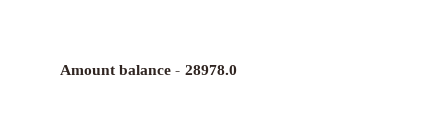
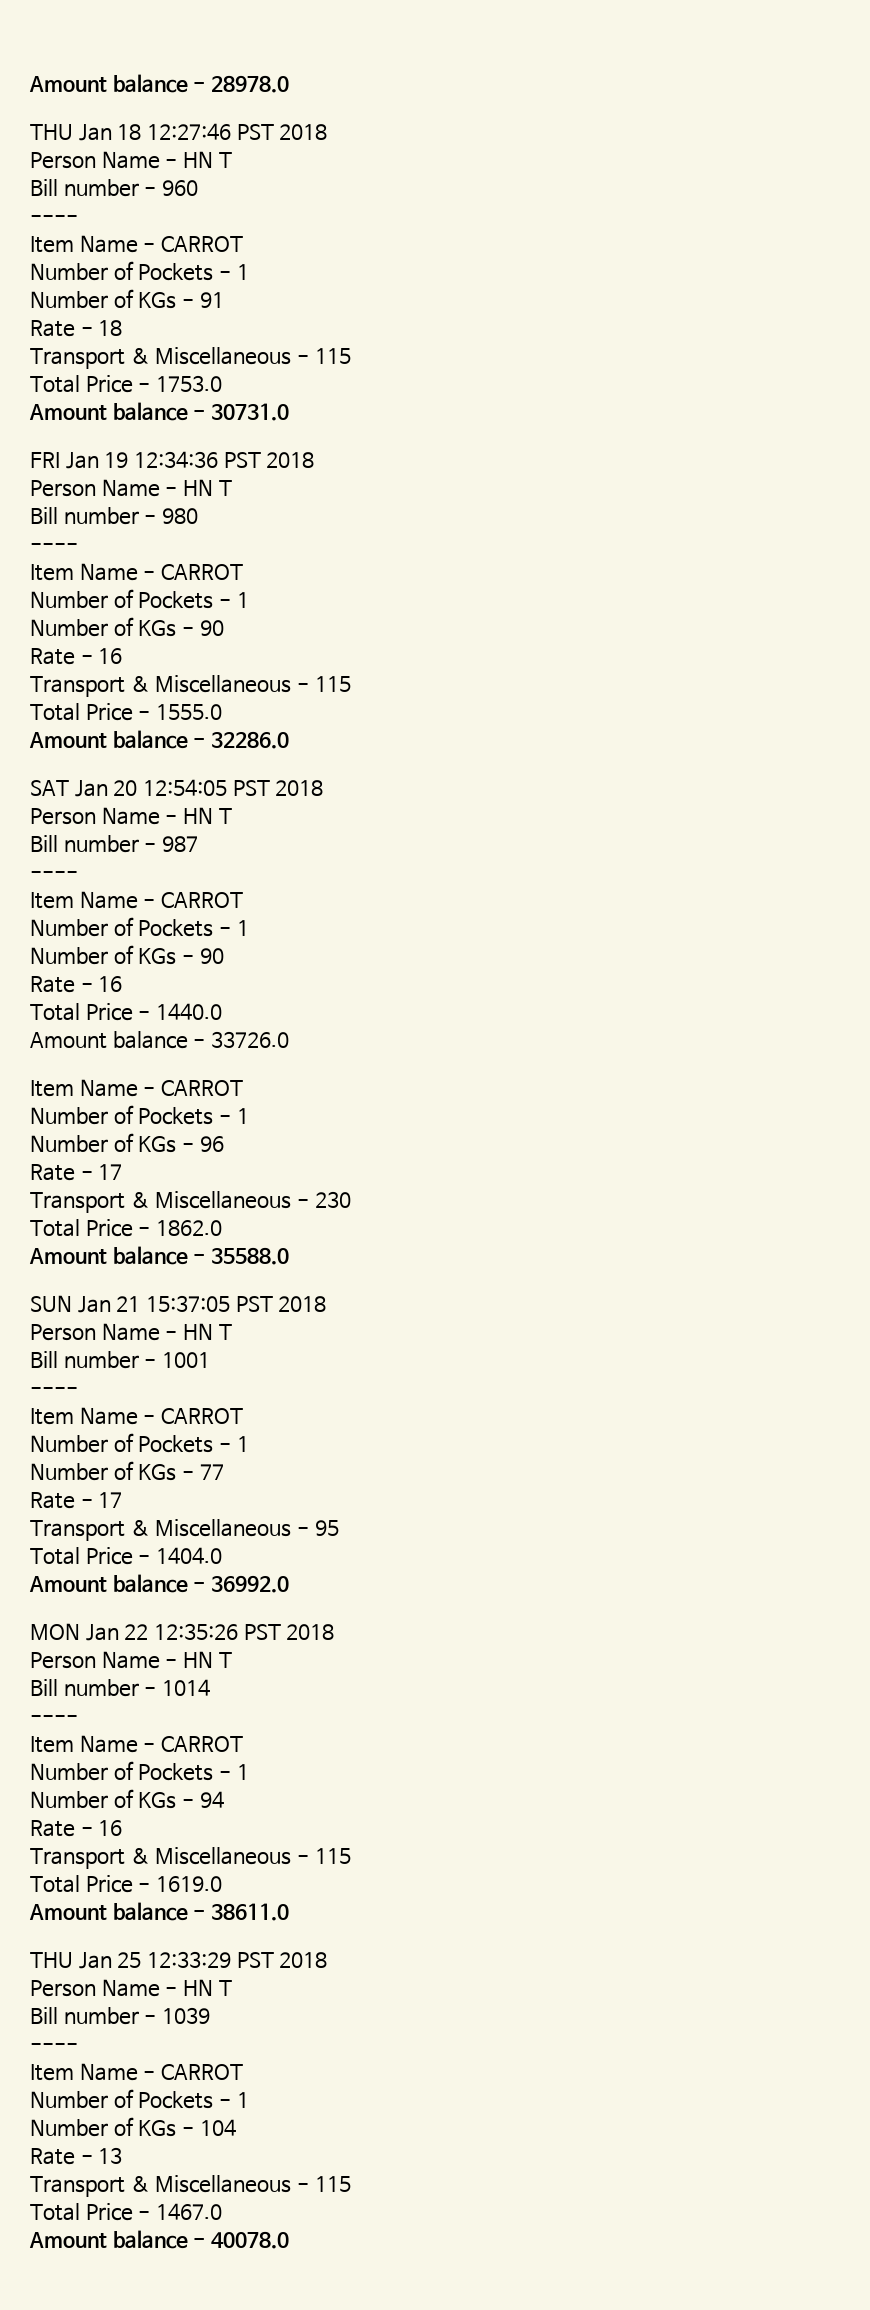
(237, 70) none -> [30,123,328,141] [30,151,232,169] [30,179,199,197] [30,215,78,223] [30,235,243,253] [30,261,249,281] [30,289,224,309] [30,320,123,337] [30,347,351,369] [30,375,222,393] [29,402,289,421] [30,451,315,469] [30,479,232,497] [30,507,199,525] [30,543,78,551] [30,563,243,581] [30,589,249,609] [30,617,224,637] [30,648,123,665] [30,675,351,697] [30,703,222,721] [29,730,289,749] [30,779,324,797] [30,807,232,825] [30,835,199,853] [30,871,78,879] [30,891,243,909] [30,917,249,937] [30,945,224,965] [30,976,123,993] [30,1003,222,1021] [30,1031,289,1049] [30,1079,243,1097] [30,1105,249,1125] [30,1133,224,1153] [30,1164,123,1181] [30,1191,351,1213] [30,1219,222,1237] [29,1246,289,1265] [30,1295,327,1313] [30,1323,232,1341] [30,1351,211,1369] [30,1387,78,1395] [30,1407,243,1425] [30,1433,249,1453] [30,1461,224,1481] [30,1492,123,1509] [30,1519,339,1541] [30,1547,222,1565] [29,1574,289,1593] [30,1623,335,1641] [30,1651,232,1669] [30,1679,211,1697] [30,1715,78,1723] [30,1735,243,1753] [30,1761,249,1781] [30,1789,224,1809] [30,1820,123,1837] [30,1847,351,1869] [30,1875,222,1893] [29,1902,289,1921] [30,1951,328,1969] [30,1979,232,1997] [30,2007,211,2025] [30,2043,78,2051] [30,2063,243,2081] [30,2089,249,2109] [30,2117,236,2137] [30,2147,123,2165] [30,2175,351,2197] [30,2203,222,2221] [29,2230,289,2249] // THU Jan 18 12:27:46 PST 2018 // Person Name - HN T // Bill number - 960 // ---- // Item Name - CARROT // Number of Pockets - 1 // Number of KGs - 91 // Rate - 18 // Transport & Miscellaneous - 115 // Total Price - 1753.0 // Amount balance - 30731.0 // FRI Jan 19 12:34:36 PST 2018 // Person Name - HN T // Bill number - 980 // ---- // Item Name - CARROT // Number of Pockets - 1 // Number of KGs - 90 // Rate - 16 // Transport & Miscellaneous - 115 // Total Price - 1555.0 // Amount balance - 32286.0 // SAT Jan 20 12:54:05 PST 2018 // Person Name - HN T // Bill number - 987 // ---- // Item Name - CARROT // Number of Pockets - 1 // Number of KGs - 90 // Rate - 16 // Total Price - 1440.0 // Amount balance - 33726.0 // Item Name - CARROT // Number of Pockets - 1 // Number of KGs - 96 // Rate - 17 // Transport & Miscellaneous - 230 // Total Price - 1862.0 // Amount balance - 35588.0 // SUN Jan 21 15:37:05 PST 2018 // Person Name - HN T // Bill number - 1001 // ---- // Item Name - CARROT // Number of Pockets - 1 // Number of KGs - 77 // Rate - 17 // Transport & Miscellaneous - 95 // Total Price - 1404.0 // Amount balance - 36992.0 // MON Jan 22 12:35:26 PST 2018 // Person Name - HN T // Bill number - 1014 // ---- // Item Name - CARROT // Number of Pockets - 1 // Number of KGs - 94 // Rate - 16 // Transport & Miscellaneous - 115 // Total Price - 1619.0 // Amount balance - 38611.0 // THU Jan 25 12:33:29 PST 2018 // Person Name - HN T // Bill number - 1039 // ---- // Item Name - CARROT // Number of Pockets - 1 // Number of KGs - 104 // Rate - 13 // Transport & Miscellaneous - 115 // Total Price - 1467.0 // Amount balance - 40078.0

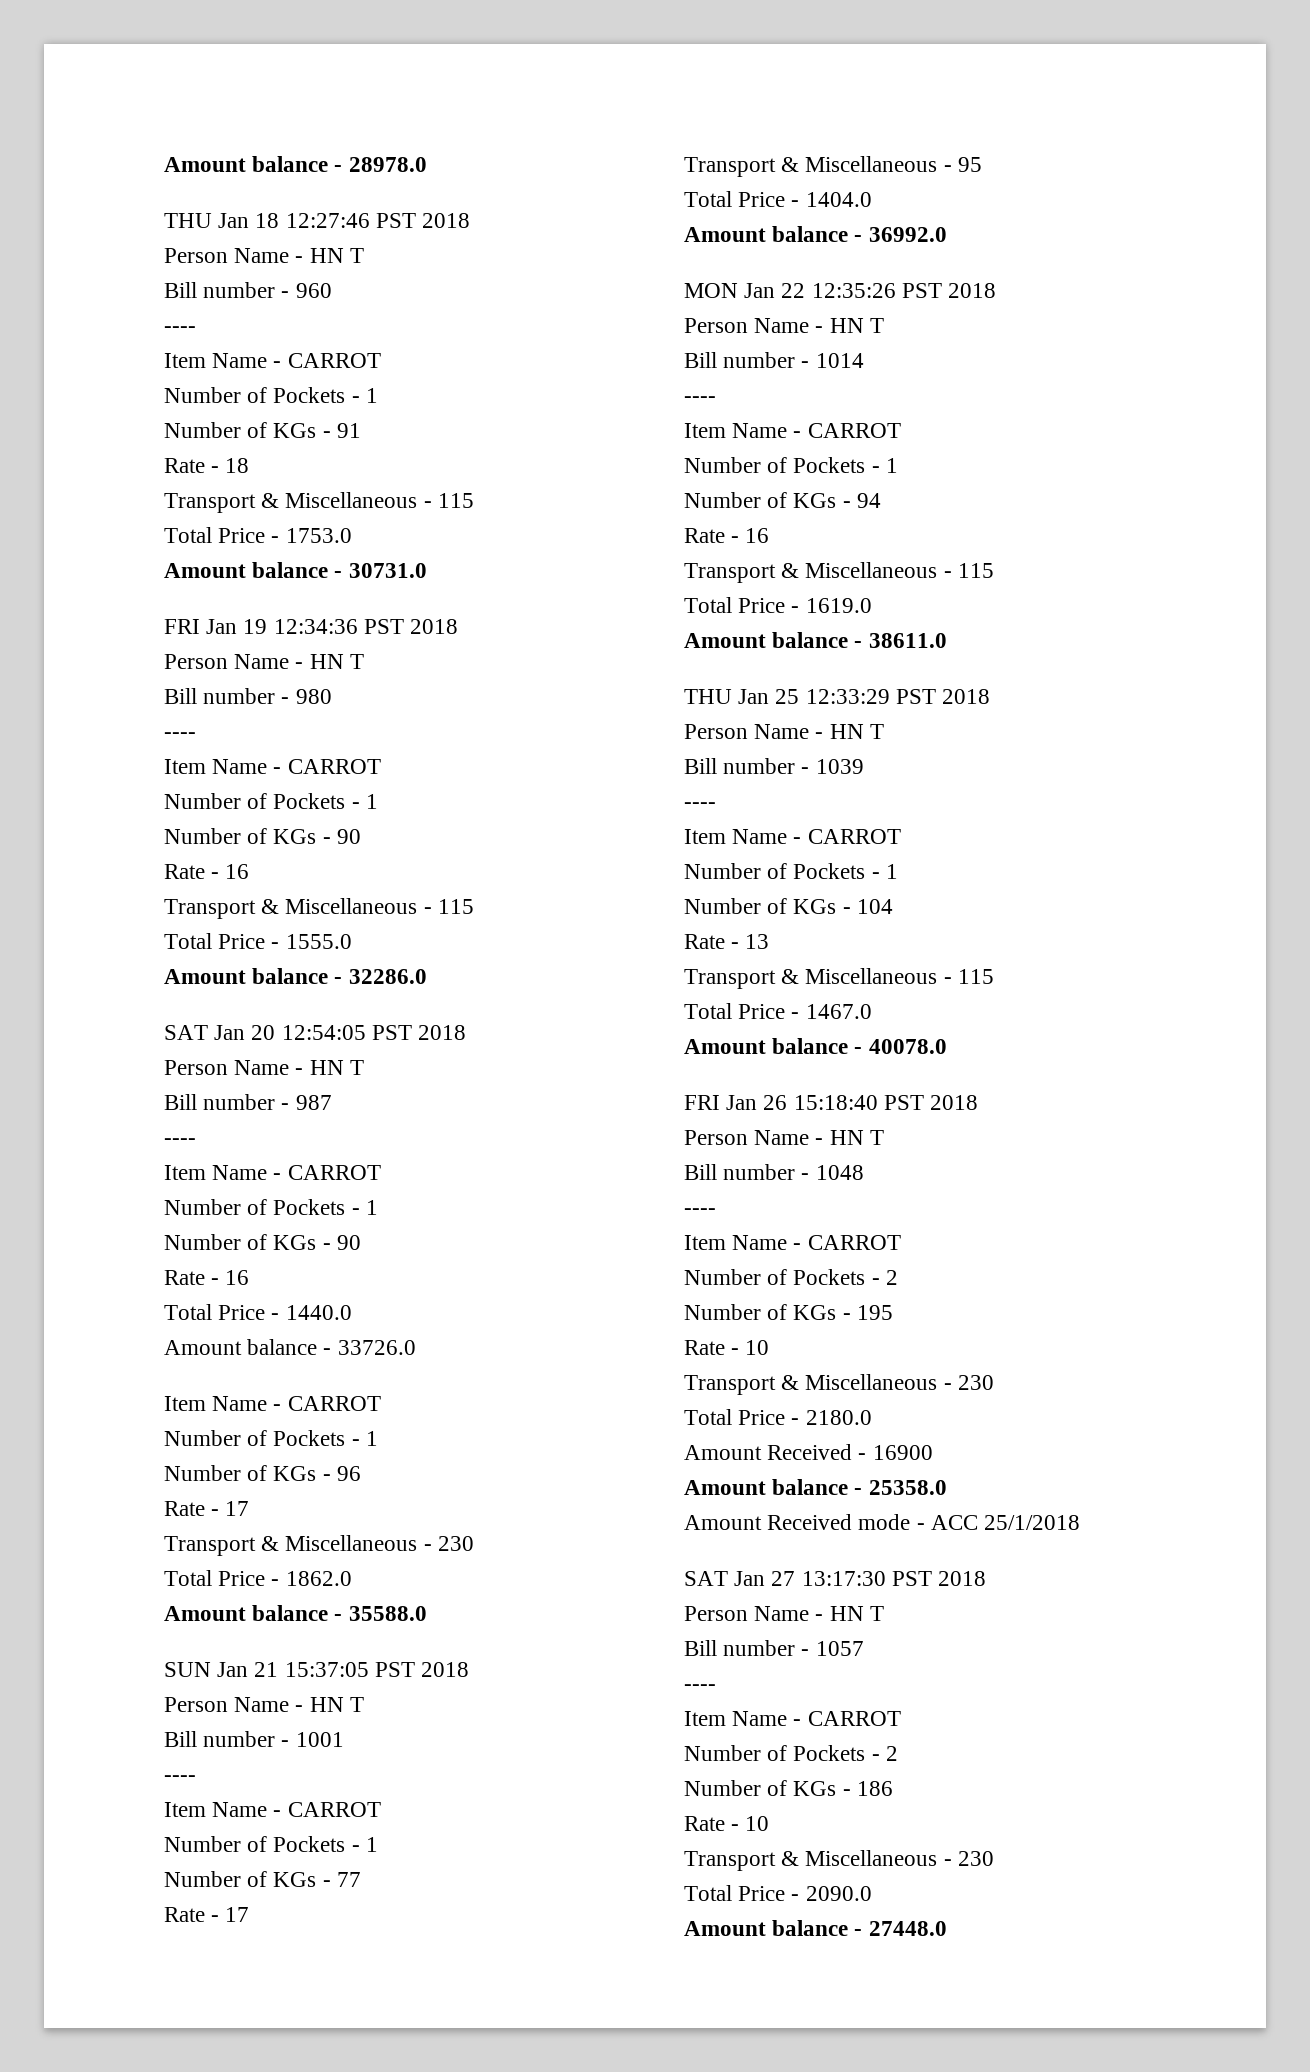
(289, 2240) none -> [684,1095,979,1110] [684,1130,884,1145] [684,1164,864,1180] [684,1208,716,1215] [684,1235,901,1250] [684,1269,898,1285] [684,1304,893,1320] [684,1340,770,1355] [684,1374,994,1395] [684,1409,872,1425] [684,1444,933,1460] [684,1479,947,1495] [684,1514,1081,1530] [684,1571,987,1586] [684,1606,884,1621] [684,1640,864,1656] [684,1684,716,1691] [684,1711,901,1726] [684,1745,898,1761] [684,1780,893,1796] [684,1816,770,1831] [684,1850,994,1871] [684,1885,872,1901] [684,1920,947,1936] // FRI Jan 26 15:18:40 PST 2018 // Person Name - HN T // Bill number - 1048 // ---- // Item Name - CARROT // Number of Pockets - 2 // Number of KGs - 195 // Rate - 10 // Transport & Miscellaneous - 230 // Total Price - 2180.0 // Amount Received - 16900 // Amount balance - 25358.0 // Amount Received mode - ACC 25/1/2018 // SAT Jan 27 13:17:30 PST 2018 // Person Name - HN T // Bill number - 1057 // ---- // Item Name - CARROT // Number of Pockets - 2 // Number of KGs - 186 // Rate - 10 // Transport & Miscellaneous - 230 // Total Price - 2090.0 // Amount balance - 27448.0

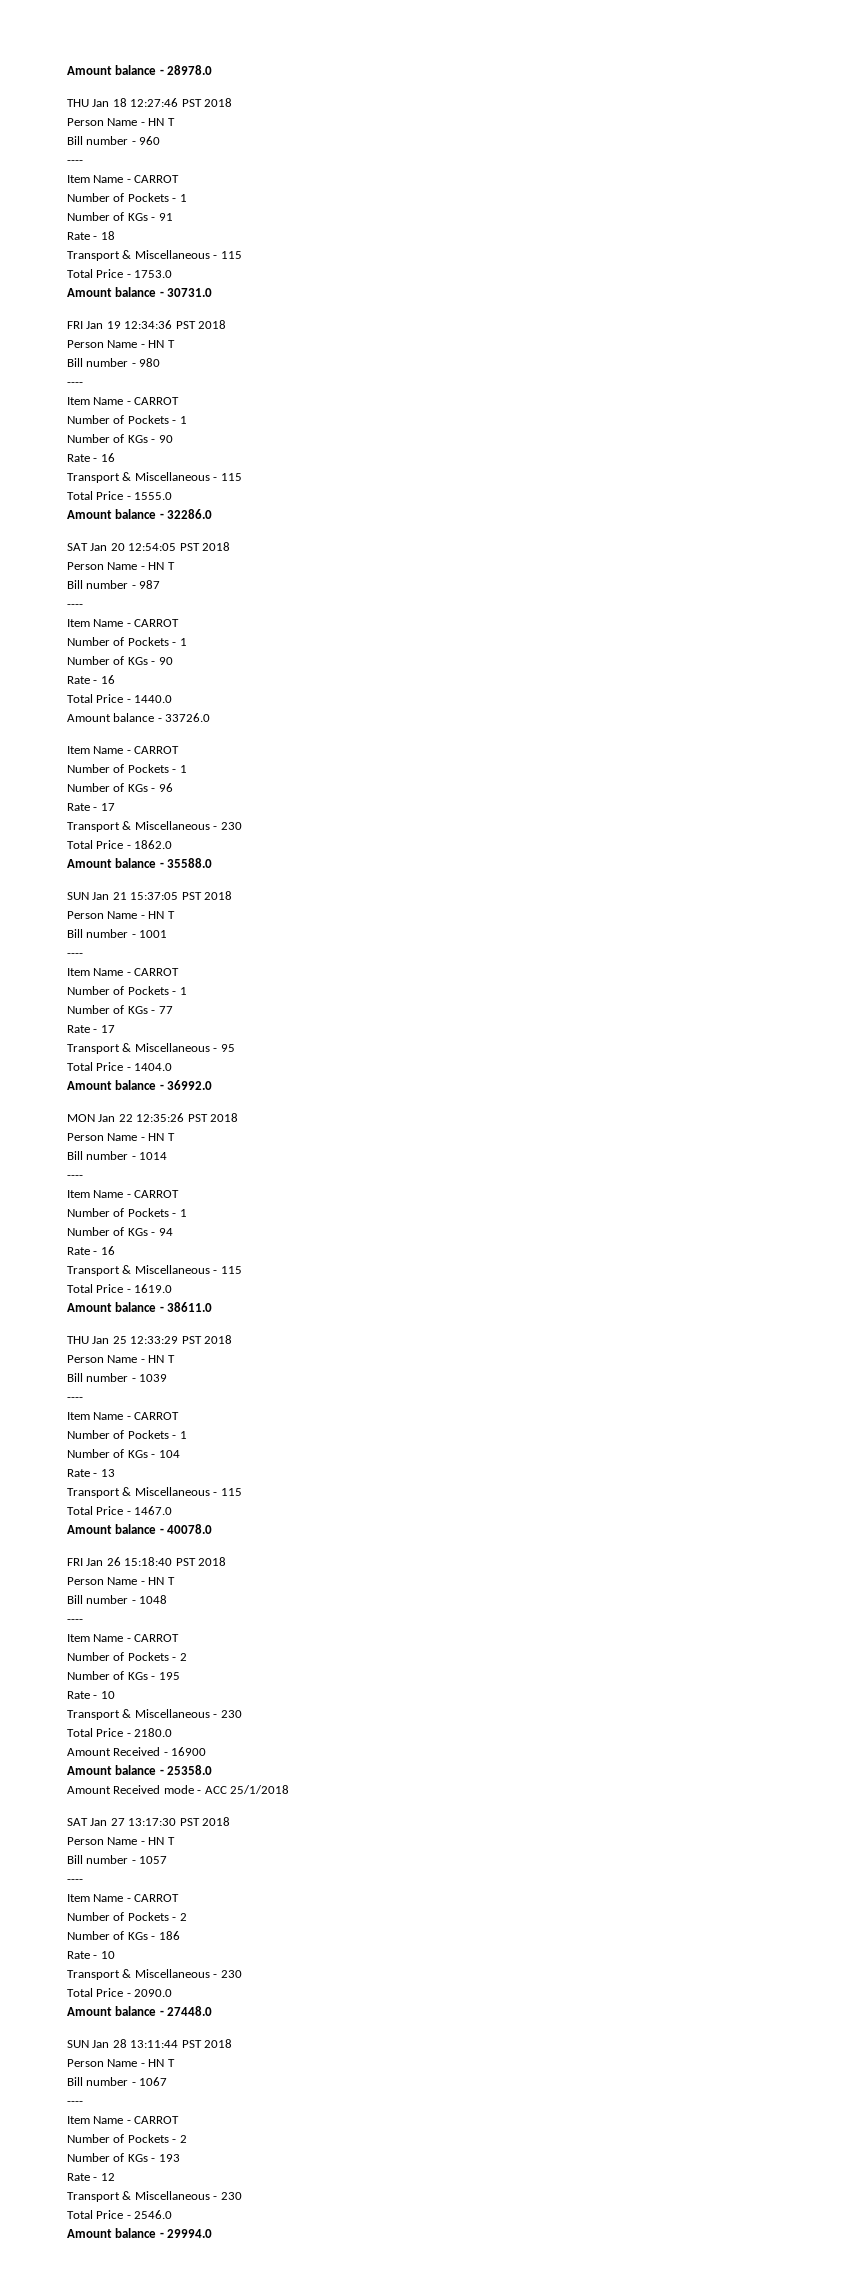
(947, 1928) none -> [67,2039,232,2048] [67,2059,175,2067] [67,2077,168,2086] [67,2101,83,2105] [67,2116,180,2124] [67,2134,187,2143] [67,2153,180,2162] [67,2173,115,2181] [67,2191,242,2202] [67,2210,173,2219] [67,2228,213,2238] // SUN Jan 28 13:11:44 PST 2018 // Person Name - HN T // Bill number - 1067 // ---- // Item Name - CARROT // Number of Pockets - 2 // Number of KGs - 193 // Rate - 12 // Transport & Miscellaneous - 230 // Total Price - 2546.0 // Amount balance - 29994.0

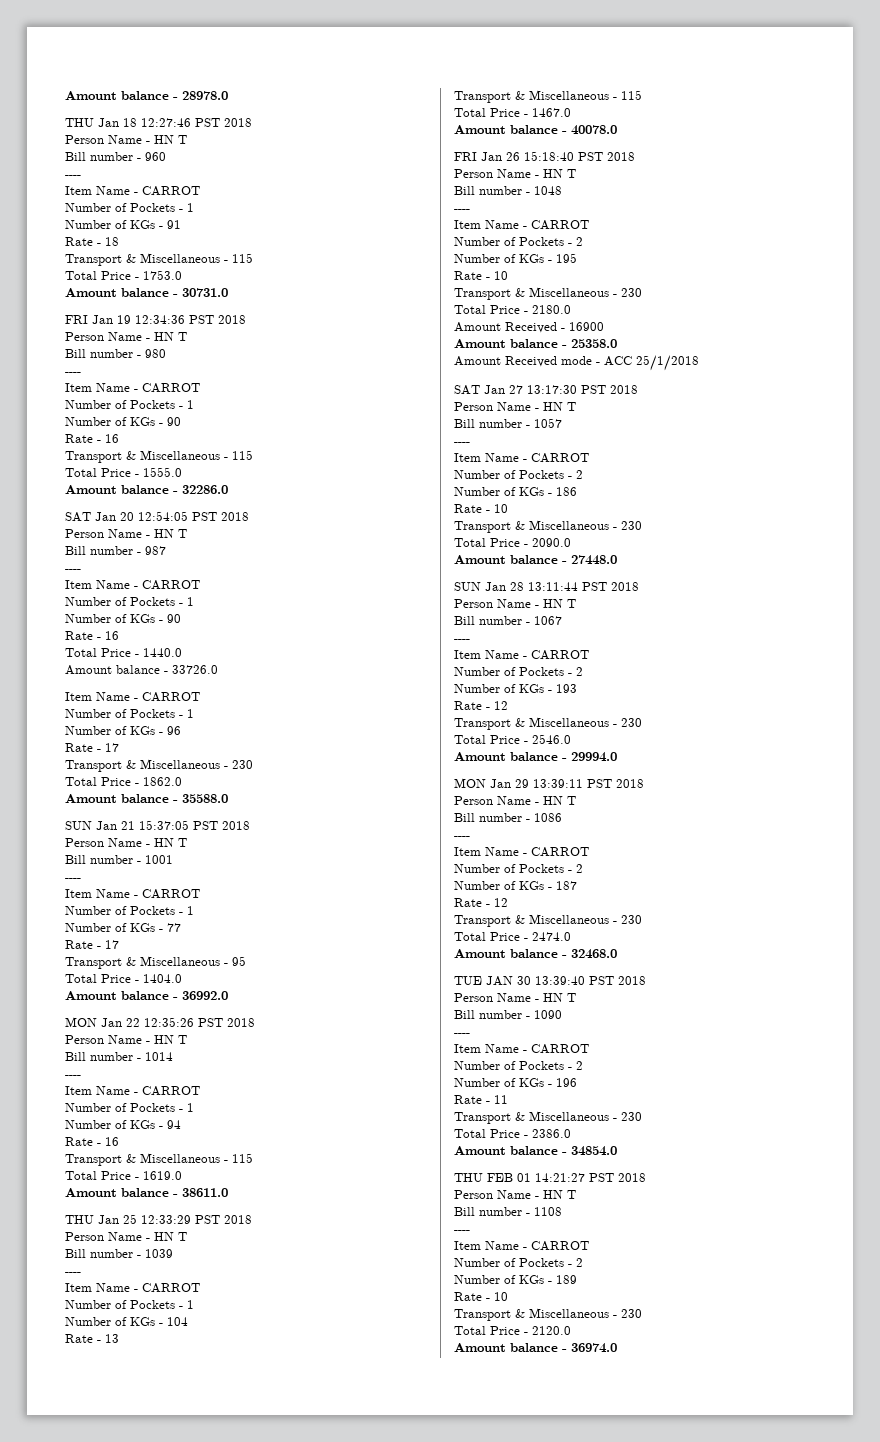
(213, 2233) none -> [454,778,644,788] [454,796,576,805] [454,813,562,822] [454,836,470,839] [454,847,589,857] [454,864,583,873] [454,881,577,890] [454,898,508,907] [454,914,642,927] [454,932,571,941] [454,949,617,959] [454,976,646,986] [454,993,576,1002] [454,1010,562,1019] [454,1033,470,1036] [454,1044,589,1054] [454,1061,583,1070] [454,1078,577,1087] [454,1095,508,1104] [454,1111,642,1124] [454,1129,571,1138] [454,1146,617,1156] [454,1173,646,1182] [454,1190,576,1199] [454,1207,562,1216] [454,1230,470,1233] [454,1241,589,1251] [454,1258,583,1267] [454,1275,577,1284] [454,1292,508,1301] [454,1308,642,1321] [454,1326,571,1335] [454,1343,617,1353] // MON Jan 29 13:39:11 PST 2018 // Person Name - HN T // Bill number - 1086 // ---- // Item Name - CARROT // Number of Pockets - 2 // Number of KGs - 187 // Rate - 12 // Transport & Miscellaneous - 230 // Total Price - 2474.0 // Amount balance - 32468.0 // TUE JAN 30 13:39:40 PST 2018 // Person Name - HN T // Bill number - 1090 // ---- // Item Name - CARROT // Number of Pockets - 2 // Number of KGs - 196 // Rate - 11 // Transport & Miscellaneous - 230 // Total Price - 2386.0 // Amount balance - 34854.0 // THU FEB 01 14:21:27 PST 2018 // Person Name - HN T // Bill number - 1108 // ---- // Item Name - CARROT // Number of Pockets - 2 // Number of KGs - 189 // Rate - 10 // Transport & Miscellaneous - 230 // Total Price - 2120.0 // Amount balance - 36974.0

